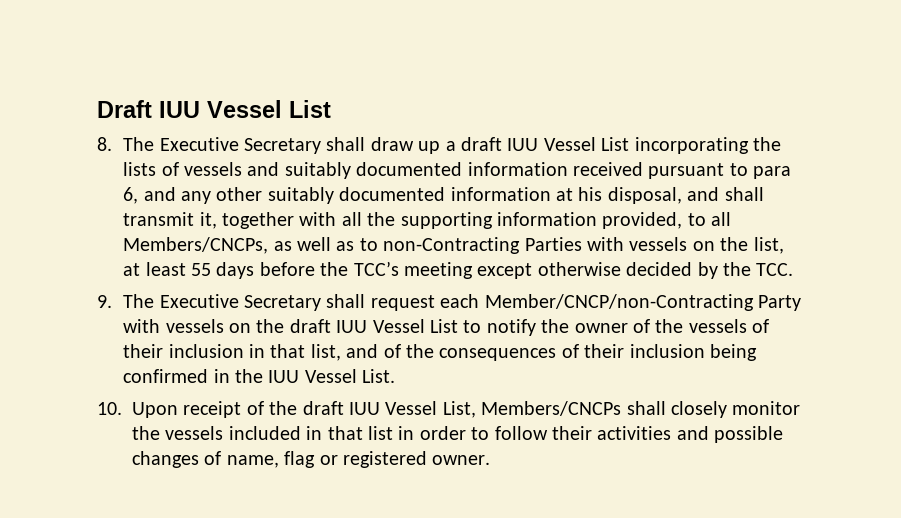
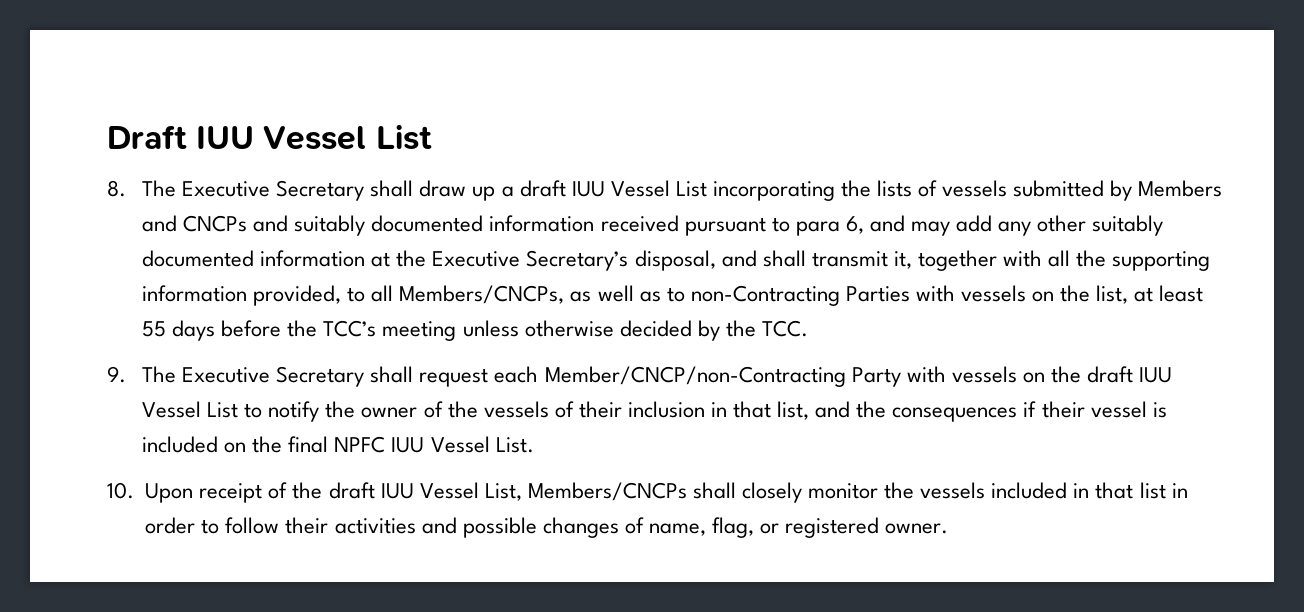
(243, 169) none -> [1013,180,1223,201] [142,215,248,232] submitted by Members and CNCPs
(176, 194) none -> [911,215,993,236] may add
[578,187,603,201] his -> [396,250,629,271] the Executive Secretary’s
[477,263,533,279] except -> [462,320,519,337] unless
[383,344,401,358] of -> (851, 409) none
[561,344,758,361] [123,369,264,383] of their inclusion being confirmed in the -> [1023,401,1167,418] [142,436,386,453] if their vessel is included on the final NPFC
[284,451,316,468] flag -> [712,517,754,538] flag,

